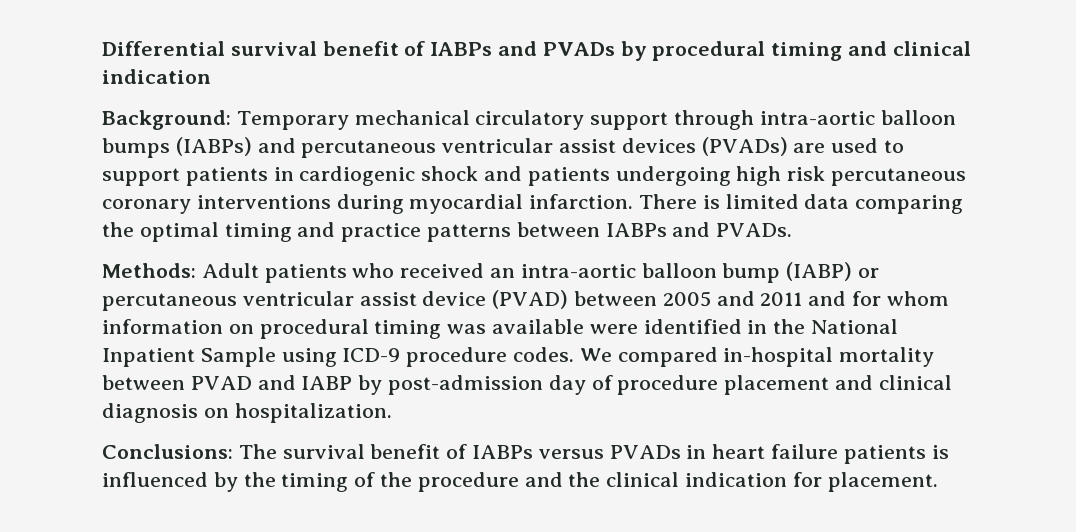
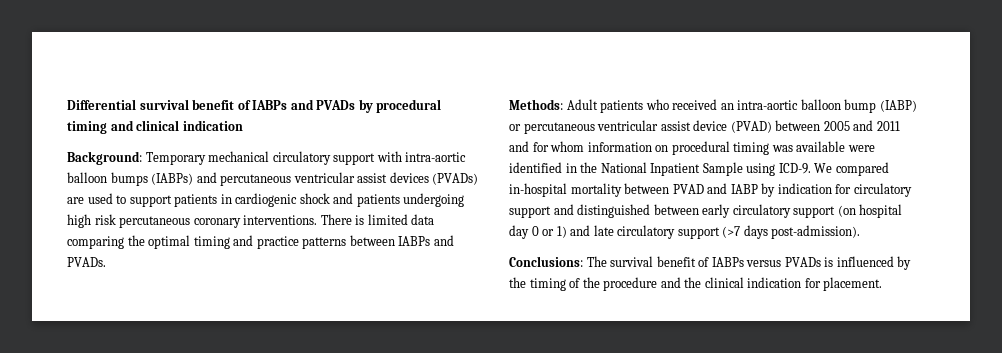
[674,110,755,130] through -> [376,151,402,162] with
[196,194,634,214] interventions during myocardial infarction. -> [243,215,318,225] interventions.
[342,347,575,367] ICD-9 procedure codes. -> [778,163,811,174] ICD-9.
[388,375,952,395] [102,403,392,423] post-admission day of procedure placement and clinical diagnosis on hospitalization. -> [777,183,912,197] [509,204,903,218] [509,225,861,239] indication for circulatory support and distinguished between early circulatory support (on hospital day 0 or 1) and late circulatory support (>7 days post-admission).
[686,444,926,464] in heart failure patients -> (821, 262) none

